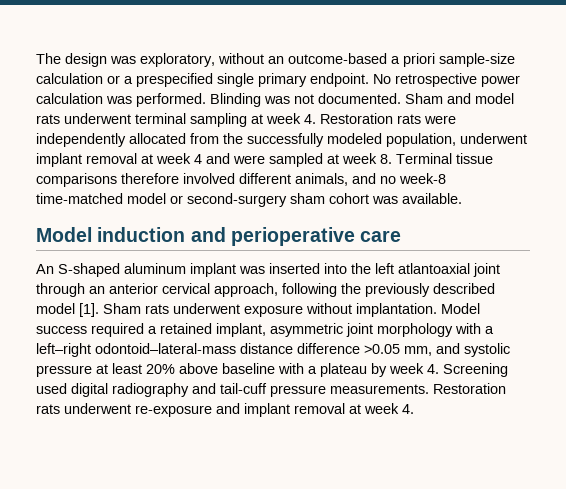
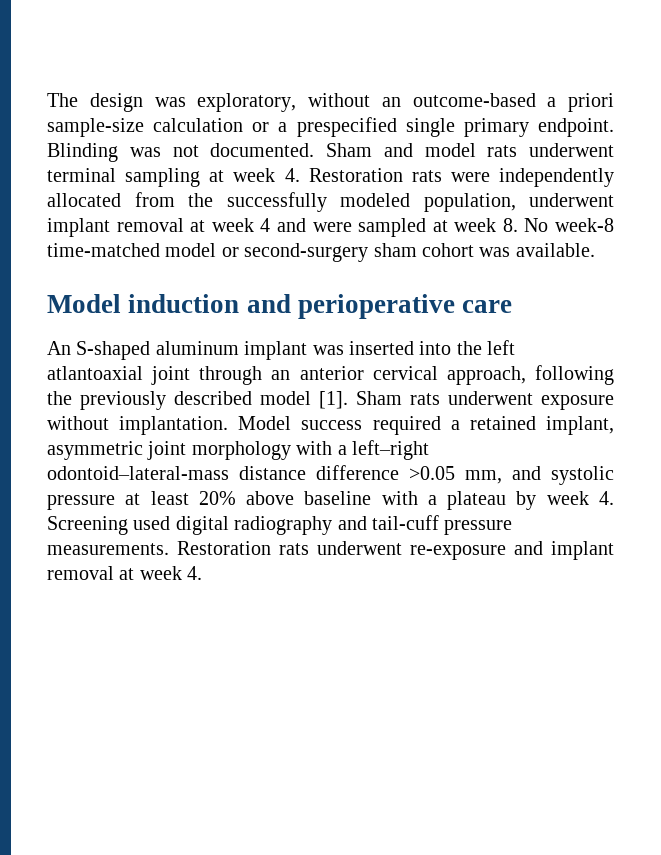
[373,73,520,87] [36,93,206,107] No retrospective power calculation was performed. -> (614, 127) none
[396,153,493,164] [36,173,396,187] Terminal tissue comparisons therefore involved different animals, and no -> [524,218,549,232] No

